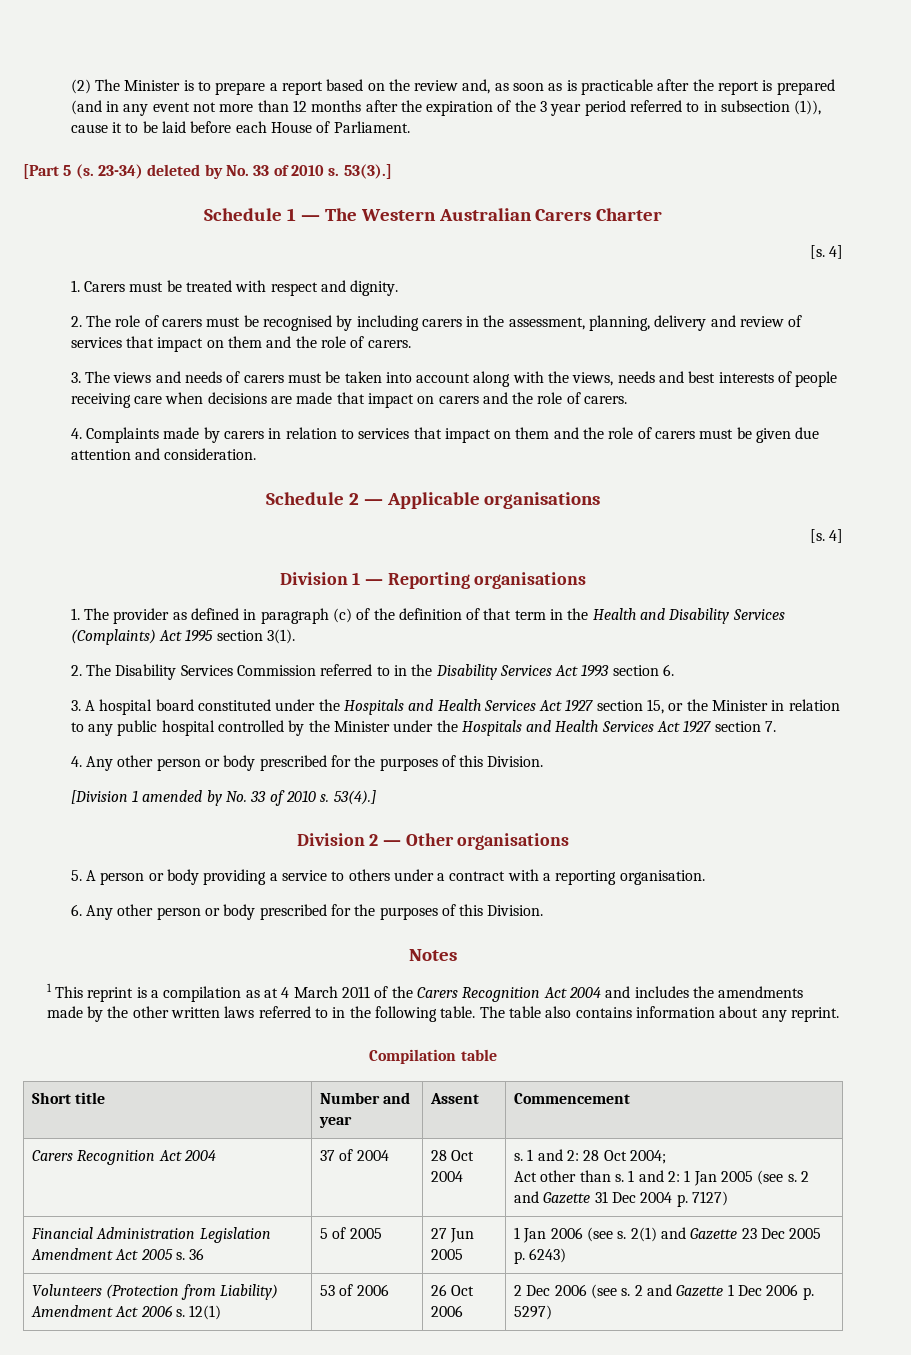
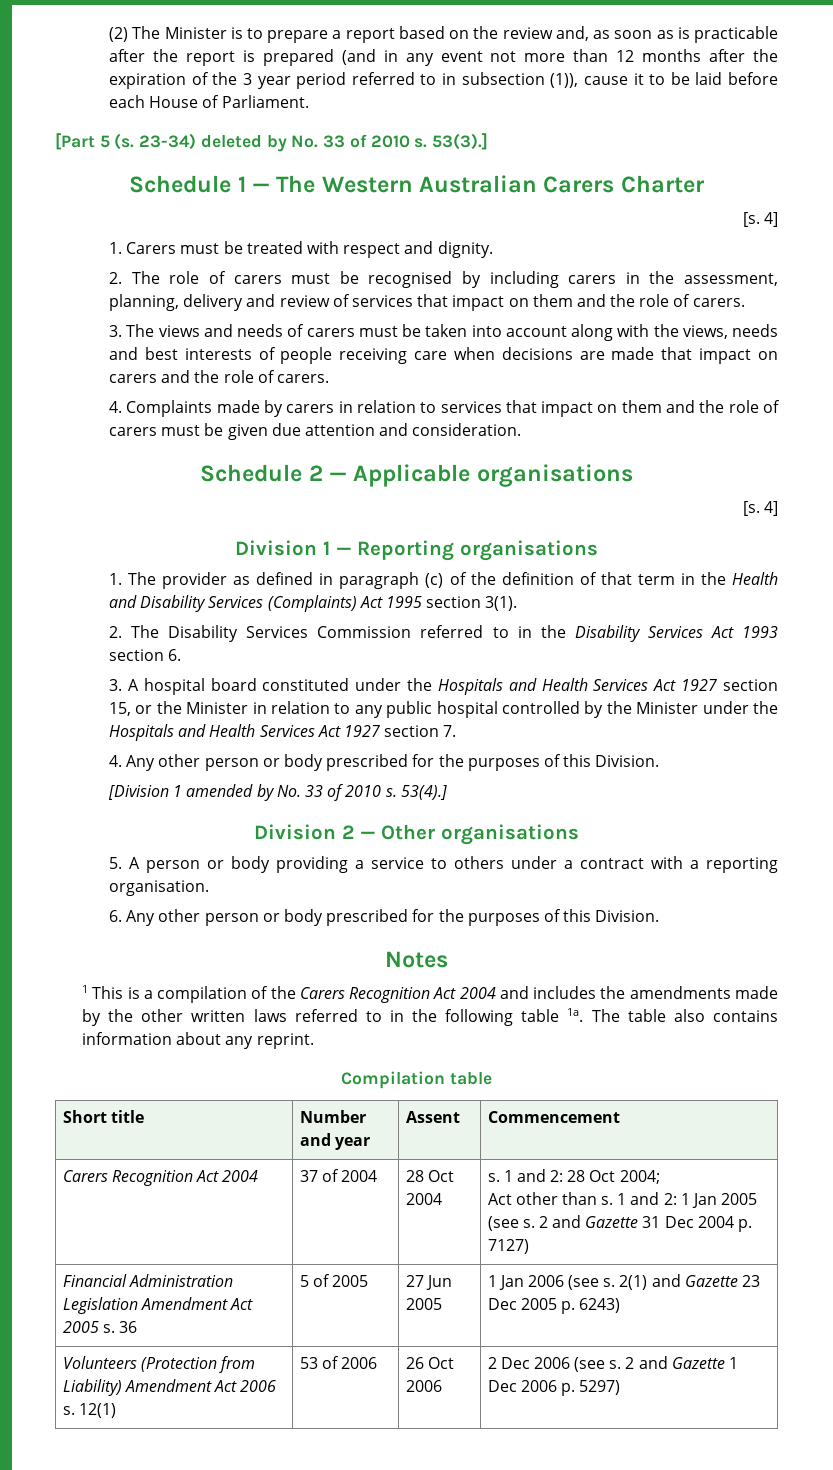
[87,987,134,1002] reprint -> (124, 992) none
[245,986,371,998] as at 4 March 2011 -> (248, 994) none
[440,1006,476,1018] table. -> [521,1008,584,1022] table 1a.

